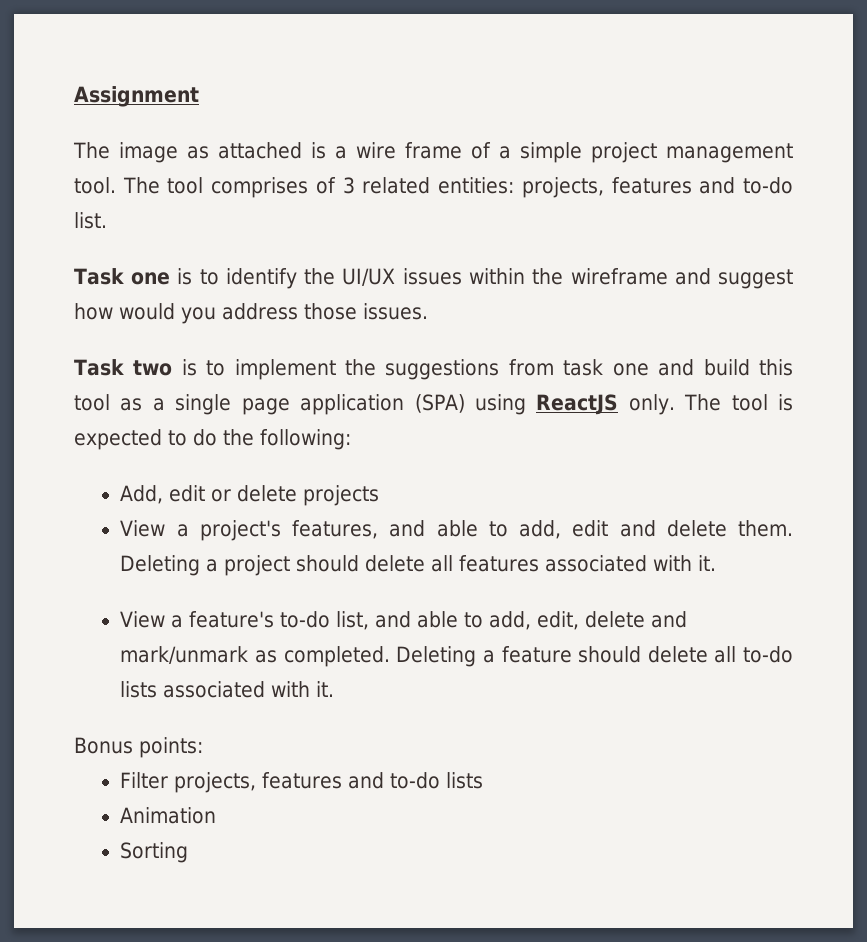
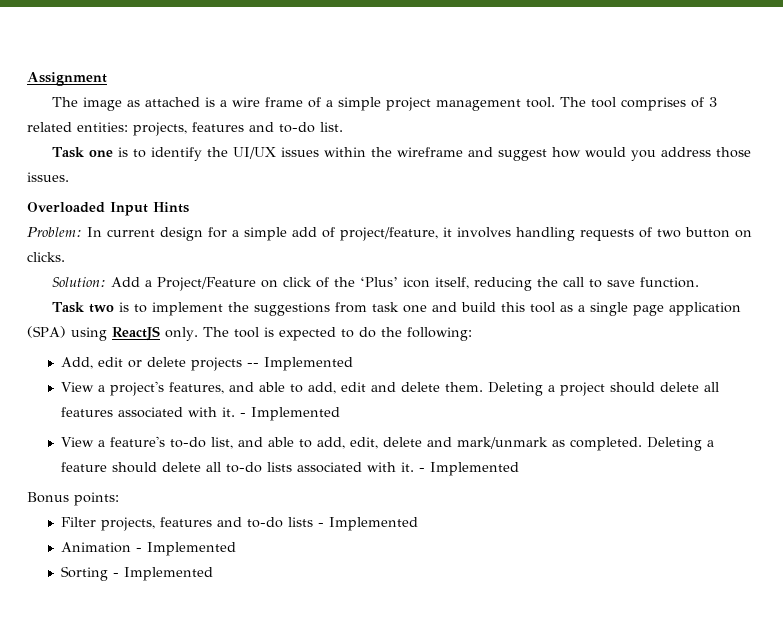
(428, 311) none -> [27,202,189,216] [27,227,752,241] [27,252,65,262] [52,277,700,291] // Overloaded Input Hints // Problem: In current design for a simple add of project/feature, it involves handling requests of two button on clicks. // Solution: Add a Project/Feature on click of the ‘Plus’ icon itself, reducing the call to save function.
(380, 495) none -> [247,357,354,371] -- Implemented
(717, 563) none -> [240,407,341,421] - Implemented
(335, 689) none -> [419,462,520,476] - Implemented
(484, 780) none -> [318,517,419,531] - Implemented
(217, 815) none -> [136,542,237,556] - Implemented
(189, 852) none -> [113,567,214,581] - Implemented

